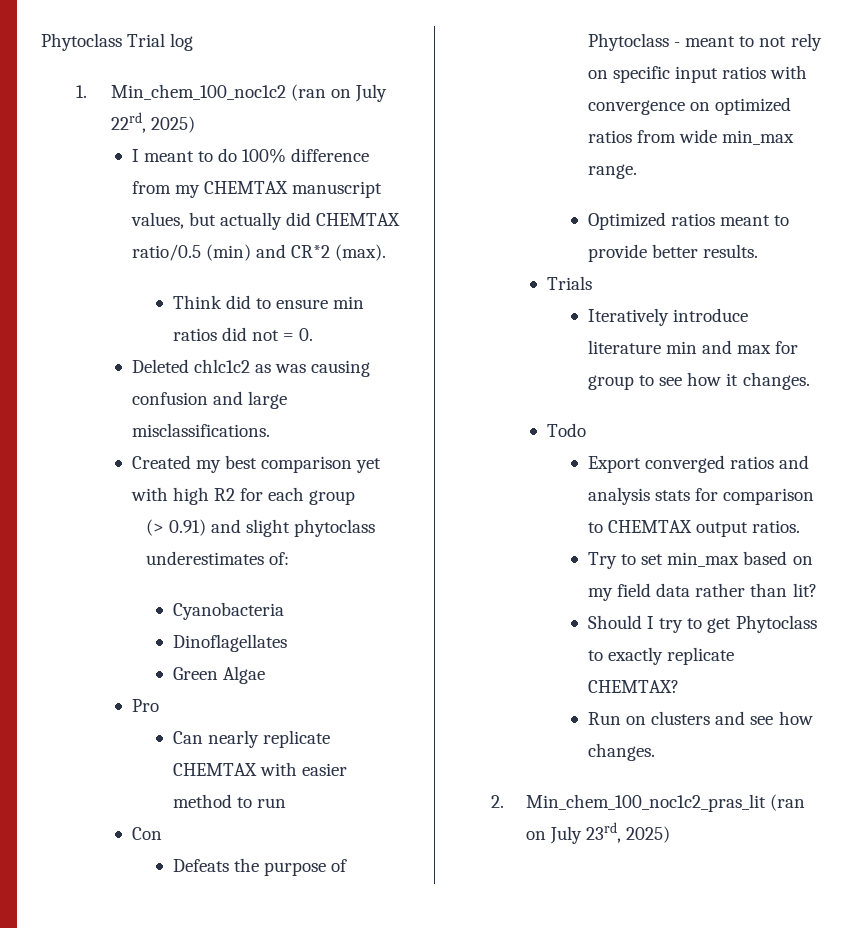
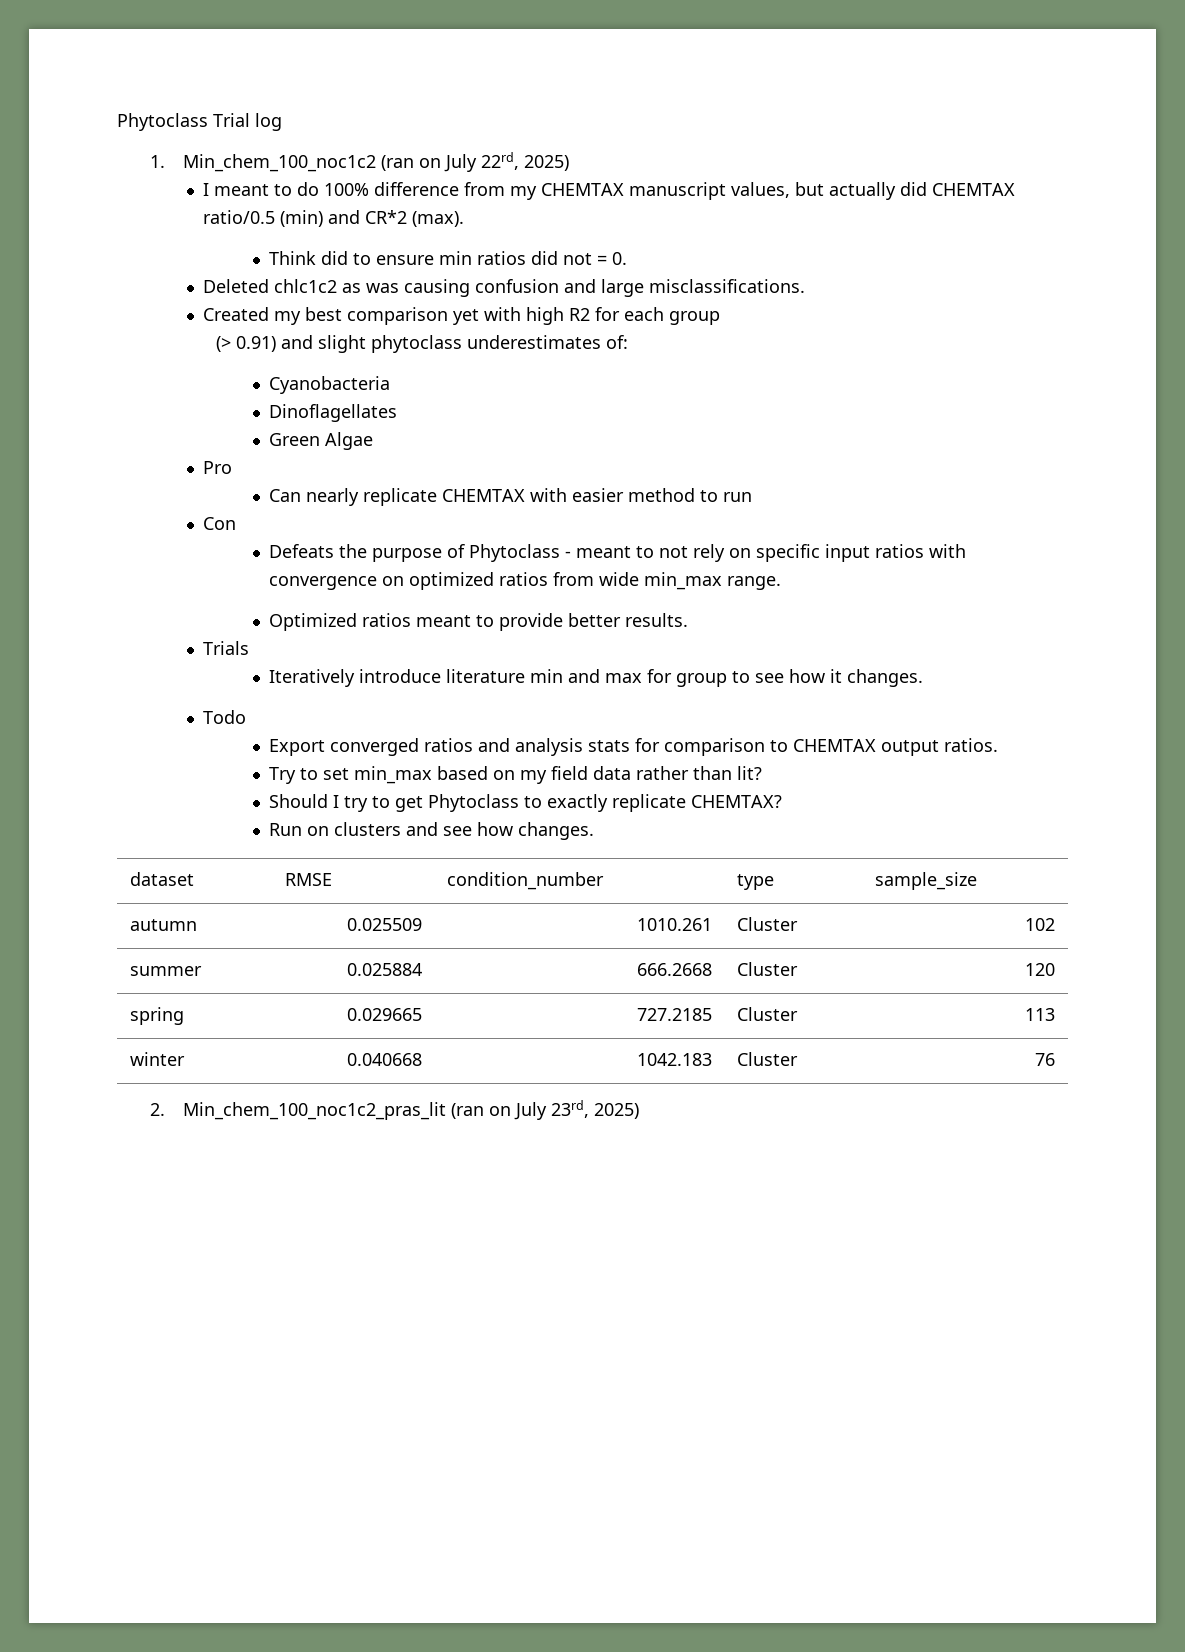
(655, 752) none -> [129,872,194,886] [284,873,332,886] [446,872,604,890] [736,874,774,890] [874,872,977,890] [129,919,197,931] [347,918,423,931] [637,918,713,931] [736,917,798,931] [1025,918,1056,931] [129,966,202,976] [347,963,423,976] [637,963,713,976] [736,962,798,976] [1025,963,1056,976] [129,1007,184,1025] [347,1008,423,1021] [637,1008,713,1021] [736,1007,798,1021] [1025,1008,1056,1021] [129,1052,185,1066] [347,1053,423,1066] [637,1053,713,1066] [736,1052,798,1066] [1035,1053,1056,1066] // dataset | RMSE | condition_number | type | sample_size // autumn | 0.025509 | 1010.261 | Cluster | 102 // summer | 0.025884 | 666.2668 | Cluster | 120 // spring | 0.029665 | 727.2185 | Cluster | 113 // winter | 0.040668 | 1042.183 | Cluster | 76

